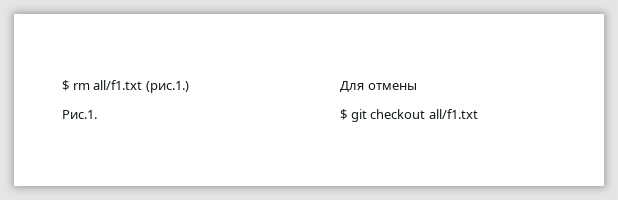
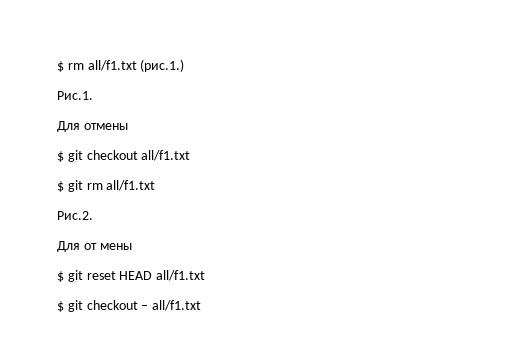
(478, 114) none -> [57,180,156,192] [57,211,93,220] [57,241,132,252] [57,270,206,282] [57,300,202,312] // $ git rm all/f1.txt // Рис.2. // Для от мены // $ git reset HEAD all/f1.txt // $ git checkout – all/f1.txt

